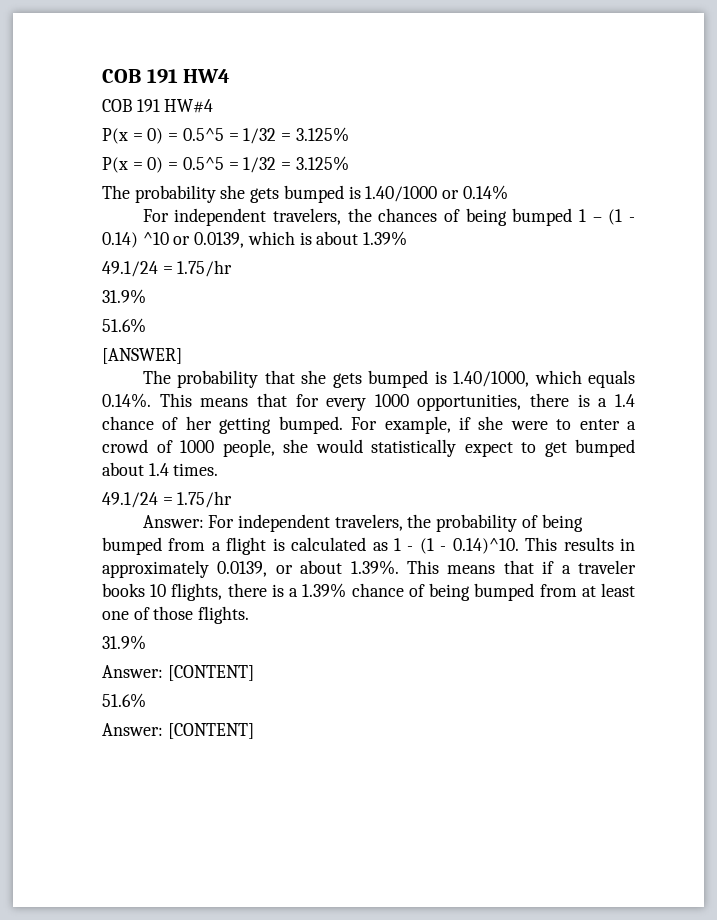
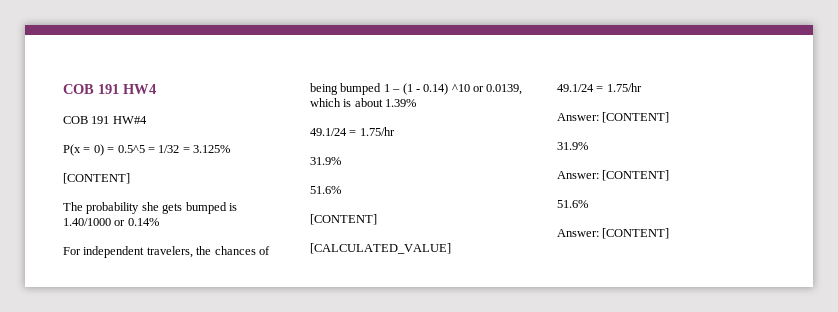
[102,156,349,173] P(x = 0) = 0.5^5 = 1/32 = 3.125% -> [63,173,130,184] [CONTENT]
[102,348,182,364] [142,370,635,388] [102,393,635,411] [102,416,637,434] [102,439,635,457] [102,462,219,476] [102,491,233,508] [142,514,583,532] [102,537,636,555] [102,560,636,578] [102,583,635,601] [102,606,250,624] [ANSWER] // The probability that she gets bumped is 1.40/1000, which equals 0.14%. This means that for every 1000 opportunities, there is a 1.4 chance of her getting bumped. For example, if she were to enter a crowd of 1000 people, she would statistically expect to get bumped about 1.4 times. // 49.1/24 = 1.75/hr // Answer: For independent travelers, the probability of being bumped from a flight is calculated as 1 - (1 - 0.14)^10. This results in approximately 0.0139, or about 1.39%. This means that if a traveler books 10 flights, there is a 1.39% chance of being bumped from at least one of those flights. -> [310,214,377,225] [310,243,451,254] [557,83,642,92] [557,112,670,123] [CONTENT] // [CALCULATED_VALUE] // 49.1/24 = 1.75/hr // Answer: [CONTENT]

